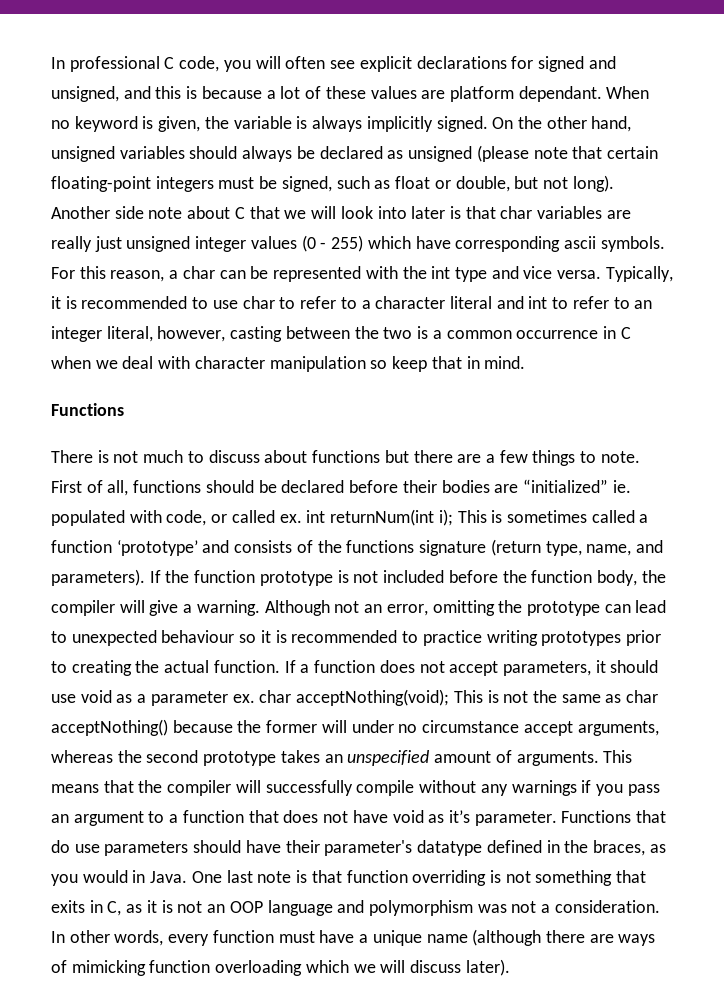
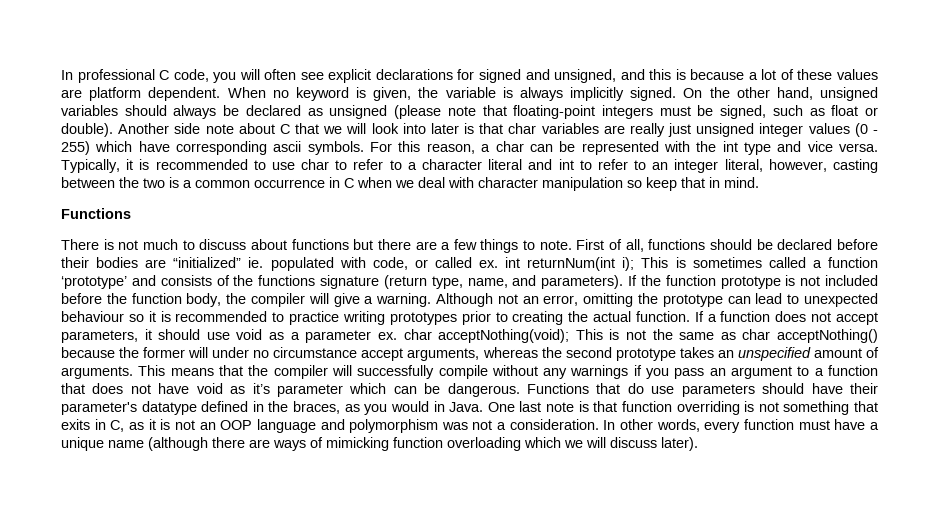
[518,86,602,102] dependant. -> [148,87,221,101] dependent.
[606,146,658,159] certain -> (507, 110) none
[455,175,614,192] double, but not long). -> [61,123,113,137] double).
[474,811,557,826] parameter. -> [276,383,520,397] parameter which can be dangerous.

